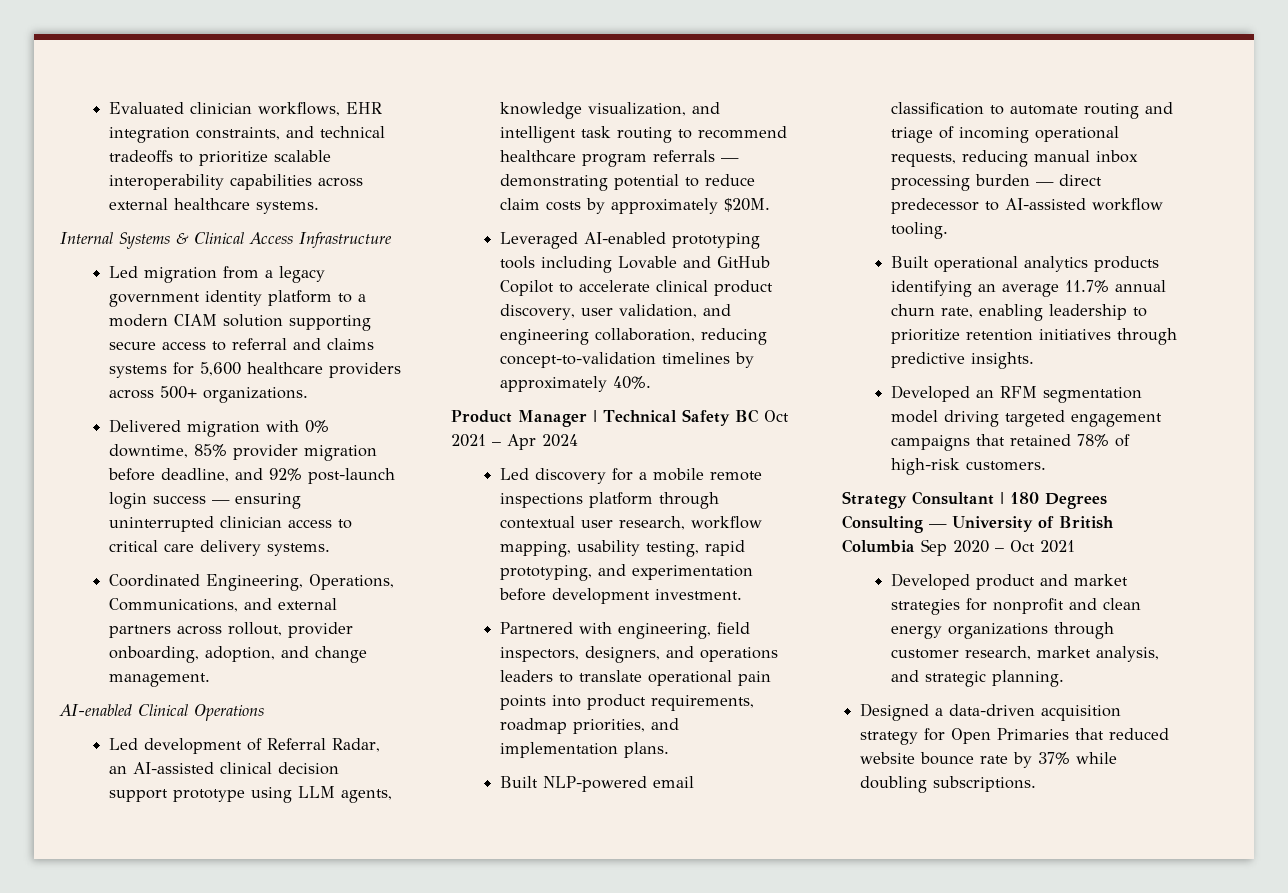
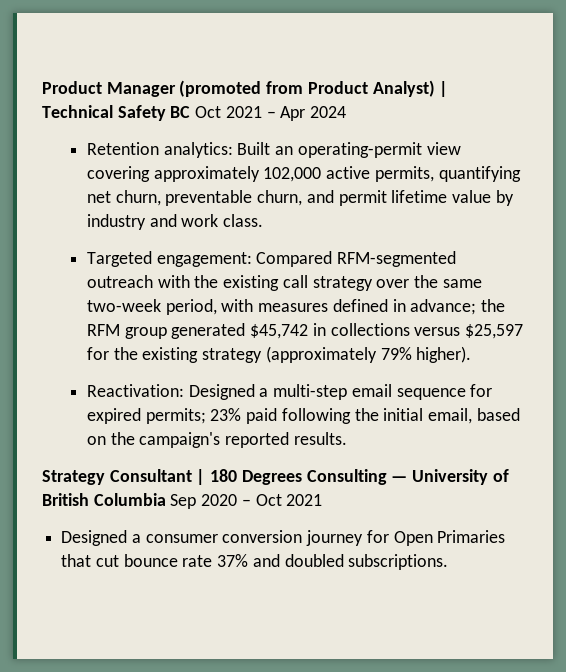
[109,102,383,116] [109,126,386,143] [109,150,332,166] [109,174,364,190] [109,198,320,214] [60,232,392,249] [109,266,326,283] [109,290,367,307] [109,314,372,331] [109,338,375,351] [109,362,402,378] [109,386,309,403] [109,419,330,437] [109,444,378,461] [108,468,396,484] [109,492,302,509] [109,516,353,532] [109,540,331,556] [109,574,395,591] [109,598,338,612] [109,622,354,638] [109,646,368,663] [109,673,211,687] [59,704,264,721] [109,738,381,754] [109,762,340,775] [109,786,393,803] [500,102,721,119] [500,126,788,143] [500,150,740,167] [500,174,756,191] [500,198,771,214] [500,232,761,249] [500,256,771,273] [500,280,774,296] [500,304,732,320] [500,328,768,345] [500,352,755,368] [500,376,652,392] [451,410,587,427] Evaluated clinician workflows, EHR integration constraints, and technical tradeoffs to prioritize scalable interoperability capabilities across external healthcare systems. // Internal Systems & Clinical Access Infrastructure // Led migration from a legacy government identity platform to a modern CIAM solution supporting secure access to referral and claims systems for 5,600 healthcare providers across 500+ organizations. // Delivered migration with 0% downtime, 85% provider migration before deadline, and 92% post-launch login success — ensuring uninterrupted clinician access to critical care delivery systems. // Coordinated Engineering, Operations, Communications, and external partners across rollout, provider onboarding, adoption, and change management. // AI-enabled Clinical Operations // Led development of Referral Radar, an AI-assisted clinical decision support prototype using LLM agents, knowledge visualization, and intelligent task routing to recommend healthcare program referrals — demonstrating potential to reduce claim costs by approximately $20M. // Leveraged AI-enabled prototyping tools including Lovable and GitHub Copilot to accelerate clinical product discovery, user validation, and engineering collaboration, reducing concept-to-validation timelines by approximately 40%. // Product Manager -> [42,80,435,97] Product Manager (promoted from Product Analyst)
[500,468,763,484] [500,492,720,509] [500,516,763,530] [500,540,746,557] [500,564,754,581] [499,588,743,604] [500,622,751,639] [500,646,779,663] [500,670,772,686] [500,694,755,711] [500,718,680,734] [500,742,670,758] [500,776,695,792] [891,102,1174,119] [891,126,1120,143] [891,150,1139,167] [891,174,1103,191] [891,198,1164,214] [891,222,949,239] [891,256,1160,272] [891,280,1167,297] [891,304,1148,321] [891,328,1178,345] [891,352,1035,369] [891,385,1143,403] [891,410,1163,427] [891,434,1131,451] [891,458,1047,475] Led discovery for a mobile remote inspections platform through contextual user research, workflow mapping, usability testing, rapid prototyping, and experimentation before development investment. // Partnered with engineering, field inspectors, designers, and operations leaders to translate operational pain points into product requirements, roadmap priorities, and implementation plans. // Built NLP-powered email classification to automate routing and triage of incoming operational requests, reducing manual inbox processing burden — direct predecessor to AI-assisted workflow tooling. // Built operational analytics products identifying an average 11.7% annual churn rate, enabling leadership to prioritize retention initiatives through predictive insights. // Developed an RFM segmentation model driving targeted engagement campaigns that retained 78% of high-risk customers. -> [86,142,461,158] [86,166,521,182] [86,190,514,206] [86,214,264,230] [86,251,457,267] [86,275,482,291] [86,299,506,315] [86,323,524,339] [86,346,472,363] [86,384,493,400] [86,408,520,424] [86,432,347,448] Retention analytics: Built an operating-permit view covering approximately 102,000 active permits, quantifying net churn, preventable churn, and permit lifetime value by industry and work class. // Targeted engagement: Compared RFM-segmented outreach with the existing call strategy over the same two-week period, with measures defined in advance; the RFM group generated $45,742 in collections versus $25,597 for the existing strategy (approximately 79% higher). // Reactivation: Designed a multi-step email sequence for expired permits; 23% paid following the initial email, based on the campaign's reported results.
[891,573,1129,590] [891,598,1142,615] [891,622,1115,639] [891,646,1160,662] [891,670,1065,687] [860,703,1122,721] [860,731,919,745] // Developed product and market strategies for nonprofit and clean energy organizations through customer research, market analysis, and strategic planning. // Designed a data-driven acquisition strategy -> [61,530,364,546] // Designed a consumer conversion journey
[1109,728,1170,740] [860,752,1118,768] [860,776,928,793] reduced website bounce rate by 37% while doubling -> [95,554,344,567] cut bounce rate 37% and doubled

